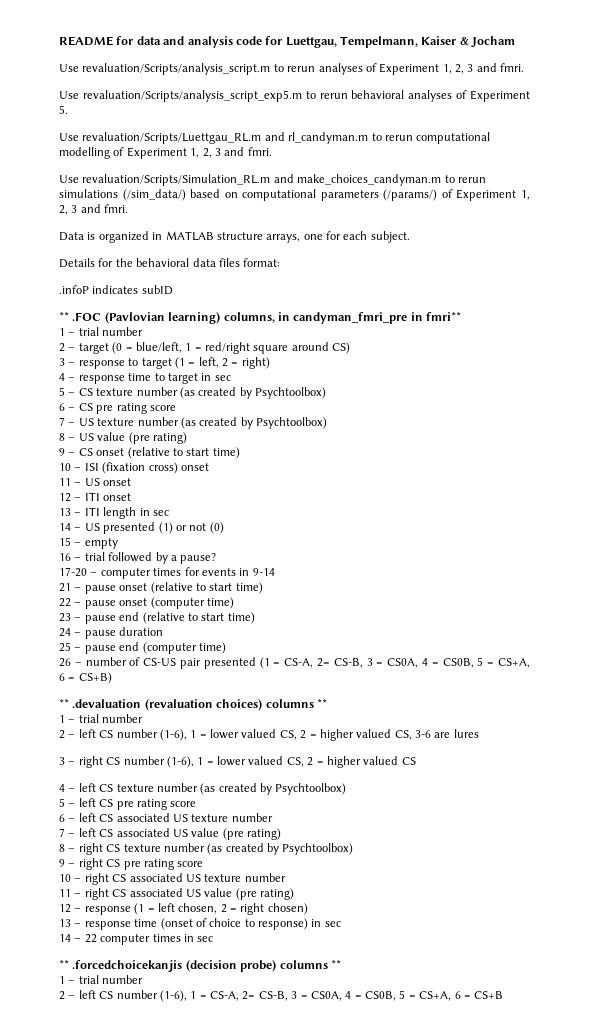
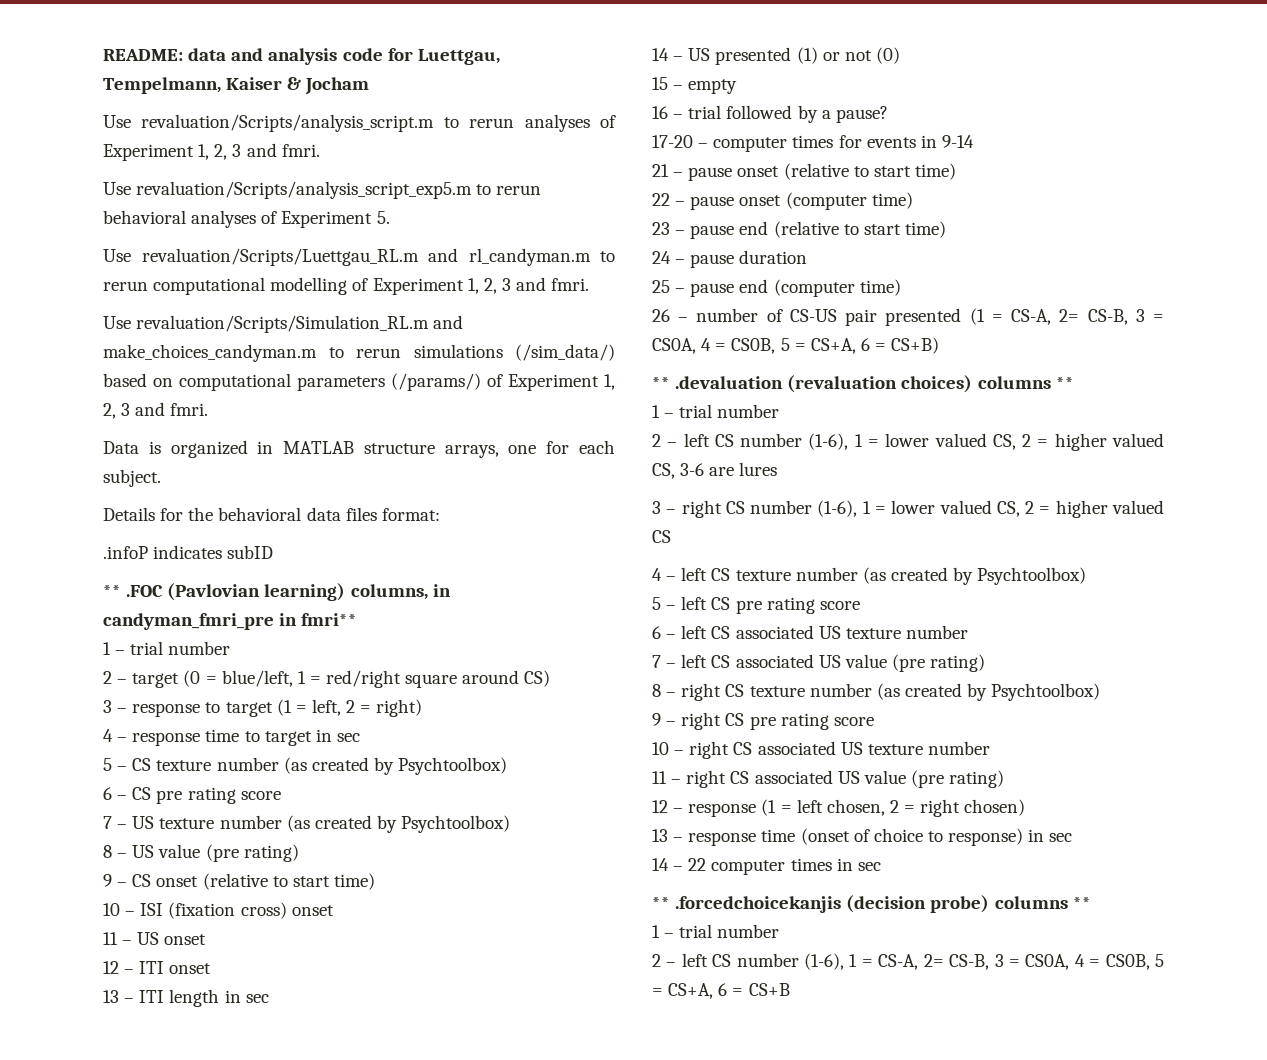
[59,36,134,46] README for -> [103,49,183,61] README:

